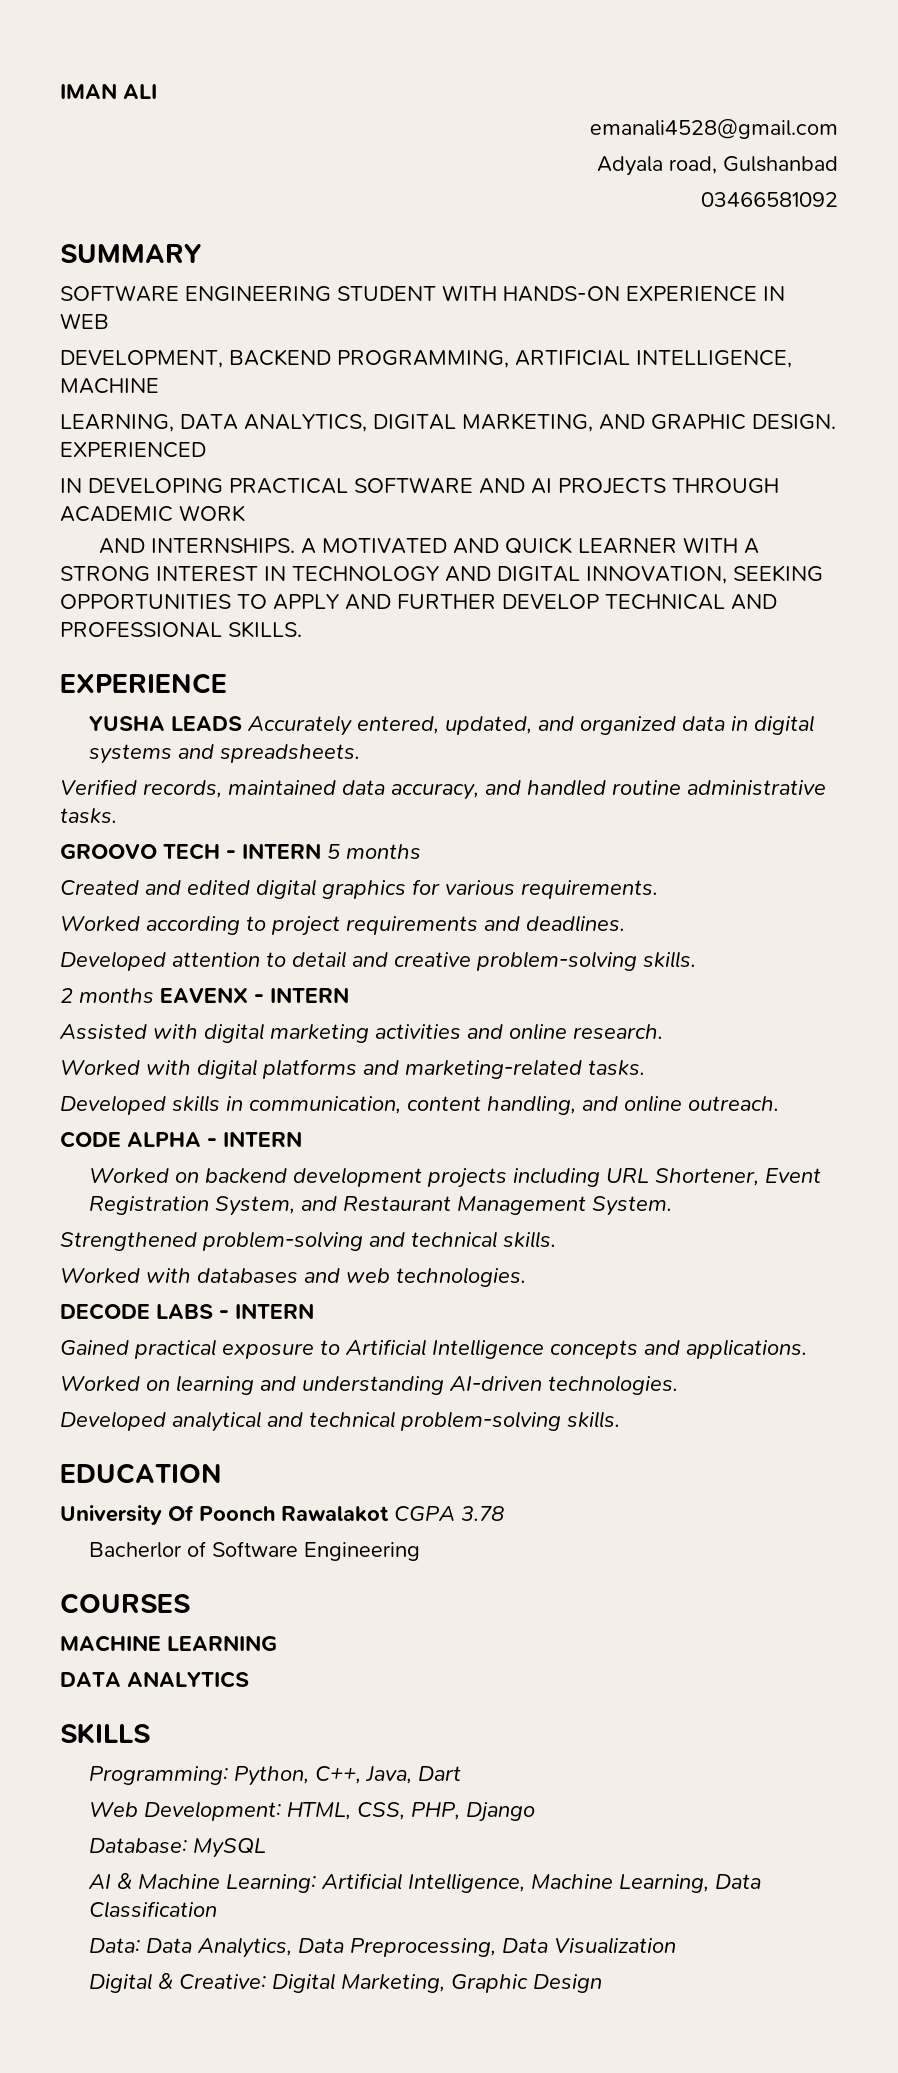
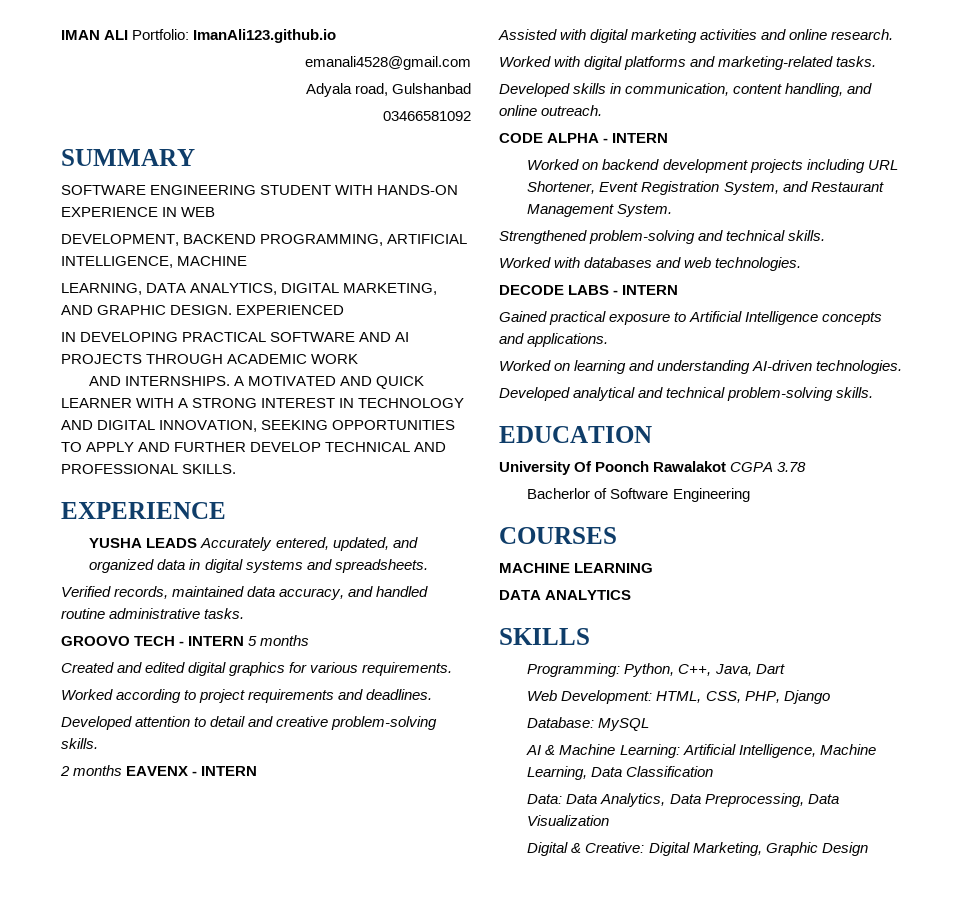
(157, 91) none -> [132,29,337,43] Portfolio: ImanAli123.github.io

